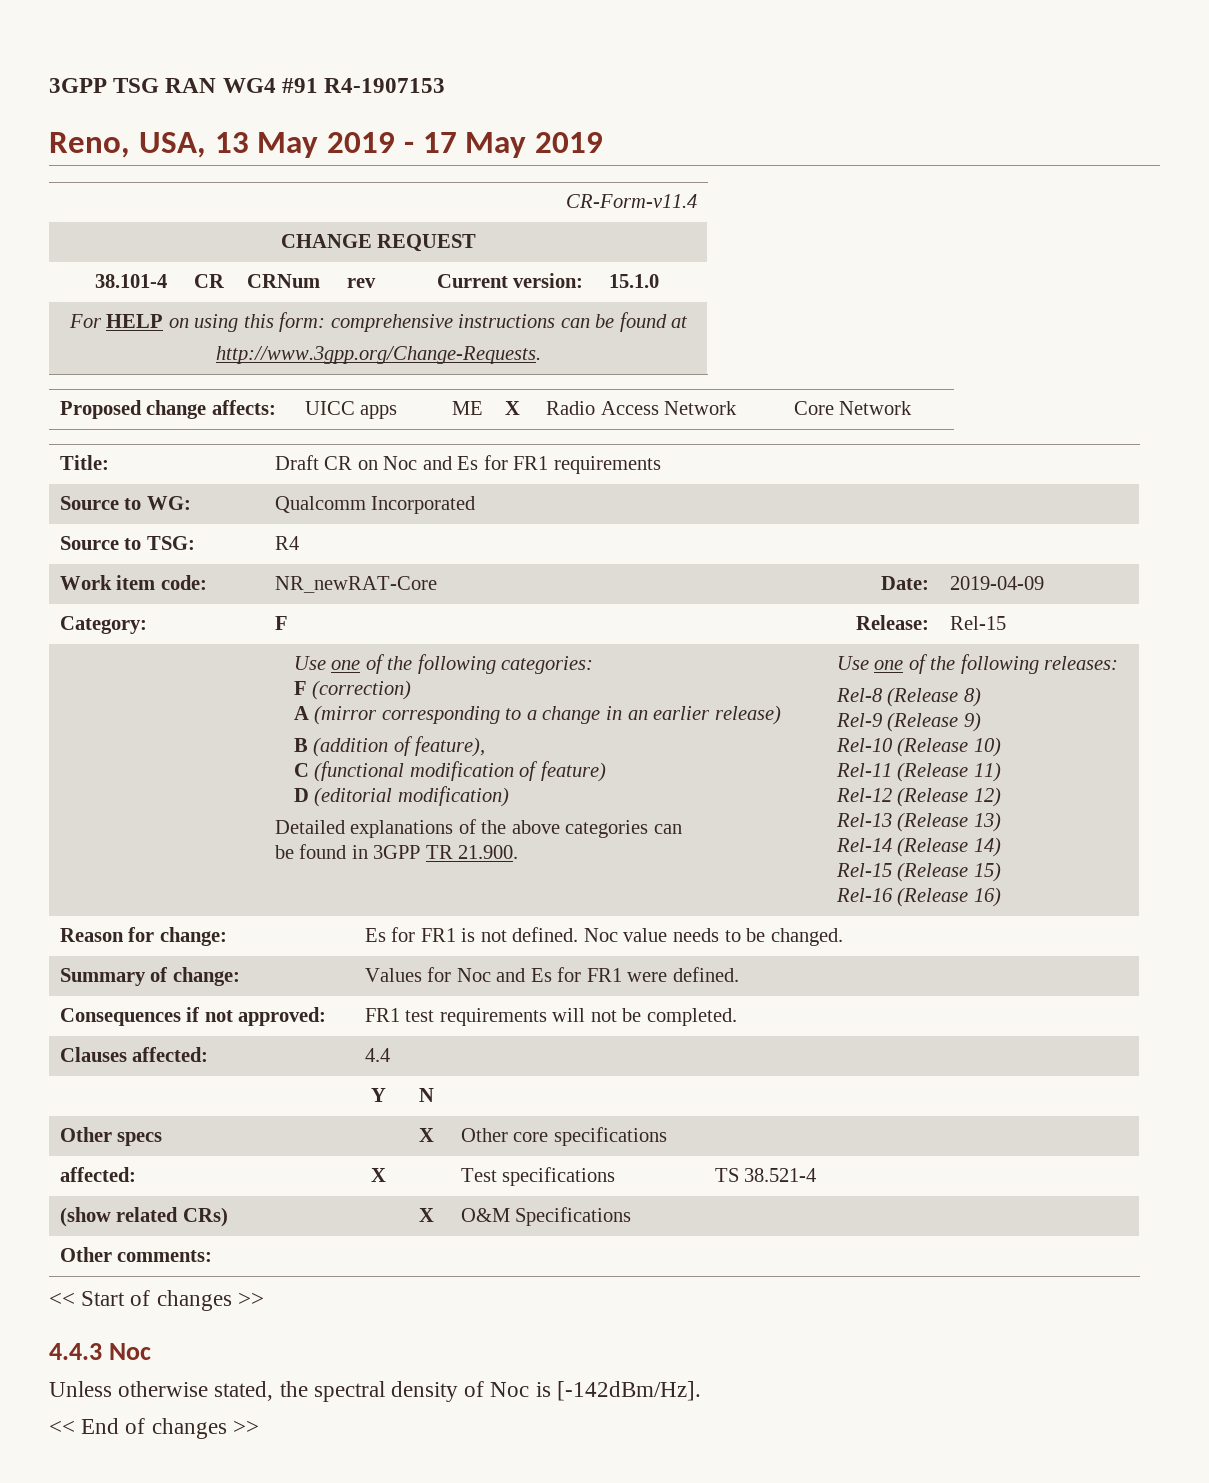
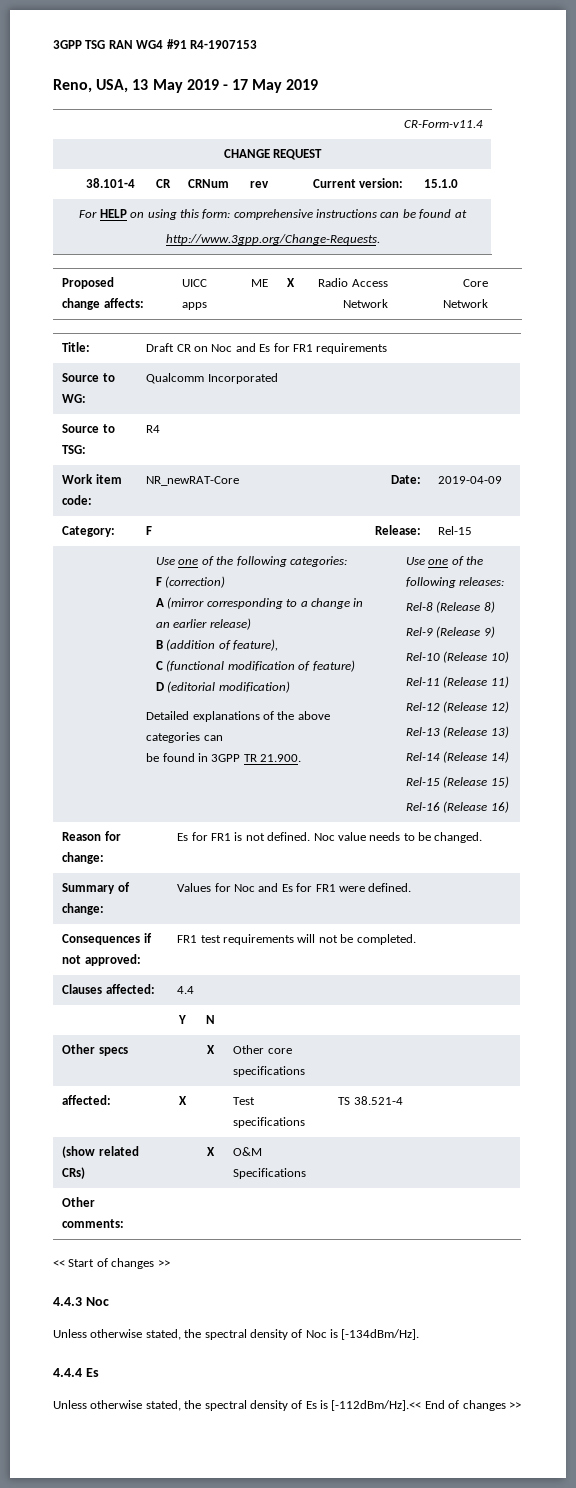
[556,1381,701,1401] [49,1420,75,1434] [-142dBm/Hz]. // << -> [341,1329,420,1340] [53,1368,99,1377] [53,1400,422,1411] [-134dBm/Hz]. // 4.4.4 Es // Unless otherwise stated, the spectral density of Es is [-112dBm/Hz].<<

